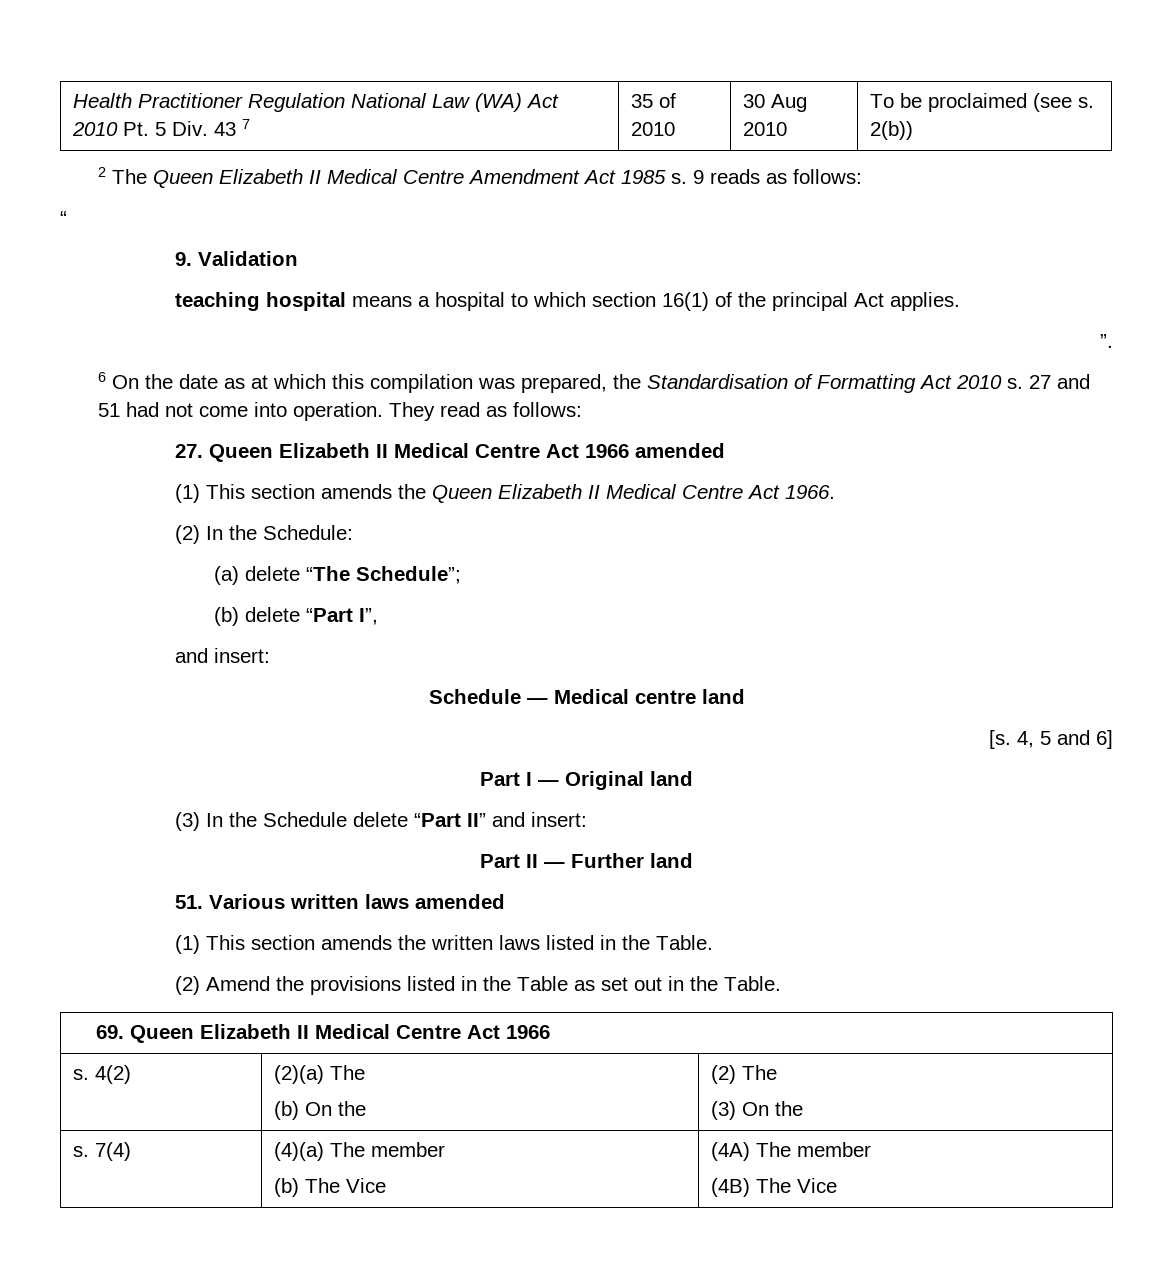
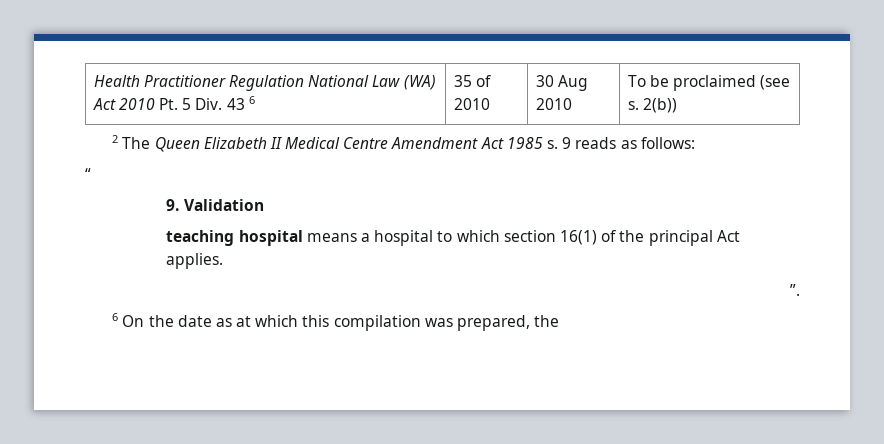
[241,119,250,129] 7 -> [248,96,255,104] 6
[647,374,1091,393] [98,402,583,421] [175,443,726,462] [175,484,836,503] [175,525,354,544] [213,566,461,585] [213,607,378,626] [175,648,271,663] [428,689,745,704] [989,730,1113,749] [480,771,693,790] [175,812,588,831] [480,853,693,868] [175,894,506,909] [175,935,714,954] [175,976,782,995] [95,1024,550,1043] [72,1065,131,1084] [273,1065,365,1084] [273,1101,366,1120] [710,1065,777,1084] [710,1101,803,1120] [72,1142,131,1161] [273,1142,445,1161] [273,1178,386,1197] [710,1142,871,1161] [710,1178,837,1197] Standardisation of Formatting Act 2010 s. 27 and 51 had not come into operation. They read as follows: // 27. Queen Elizabeth II Medical Centre Act 1966 amended // (1) This section amends the Queen Elizabeth II Medical Centre Act 1966. // (2) In the Schedule: // (a) delete “The Schedule”; // (b) delete “Part I”, // and insert: // Schedule — Medical centre land // [s. 4, 5 and 6] // Part I — Original land // (3) In the Schedule delete “Part II” and insert: // Part II — Further land // 51. Various written laws amended // (1) This section amends the written laws listed in the Table. // (2) Amend the provisions listed in the Table as set out in the Table. // 69. Queen Elizabeth II Medical Centre Act 1966 // s. 4(2) | (2)(a) The // (b) On the | (2) The // (3) On the // s. 7(4) | (4)(a) The member // (b) The Vice | (4A) The member // (4B) The Vice -> (560, 321) none

